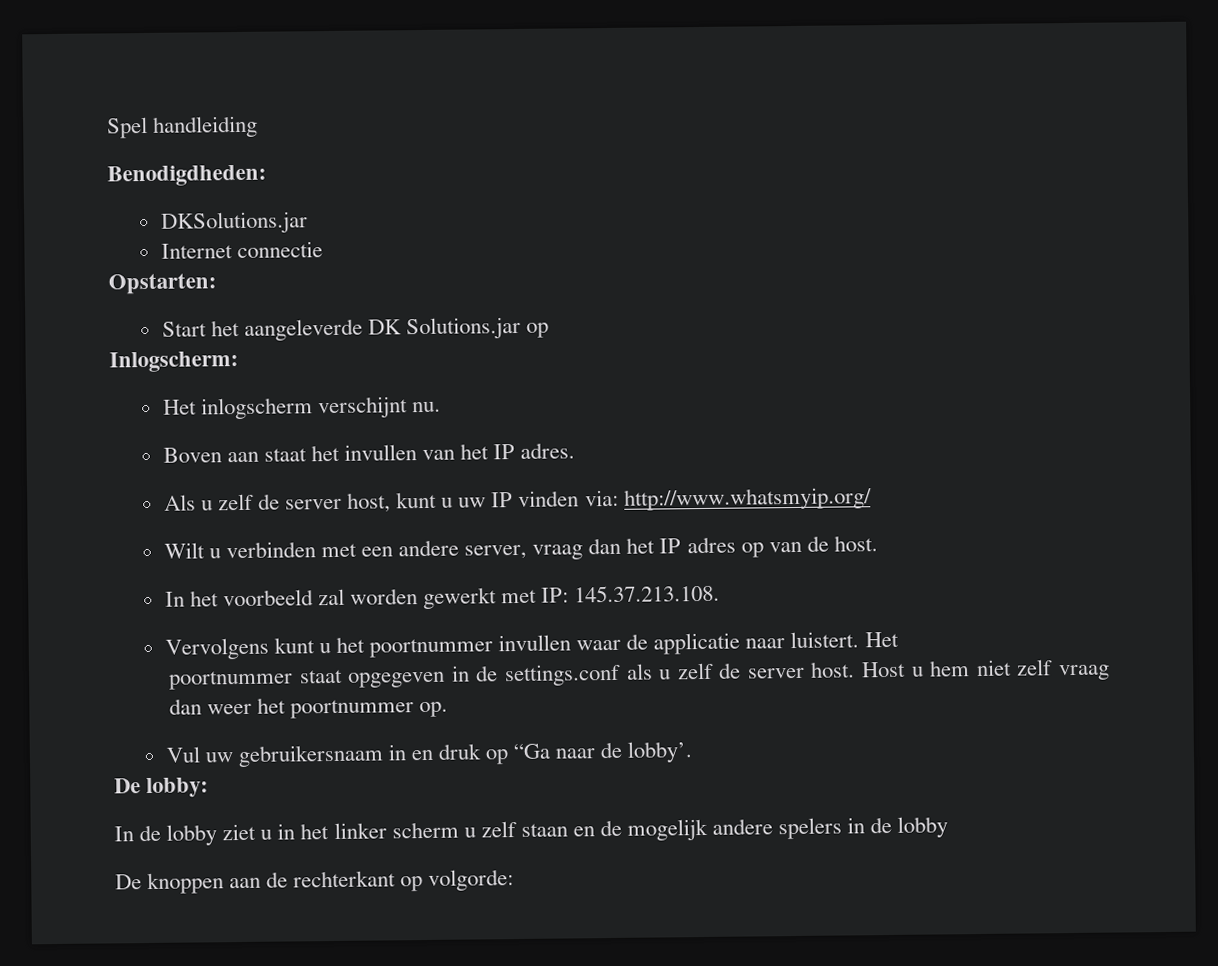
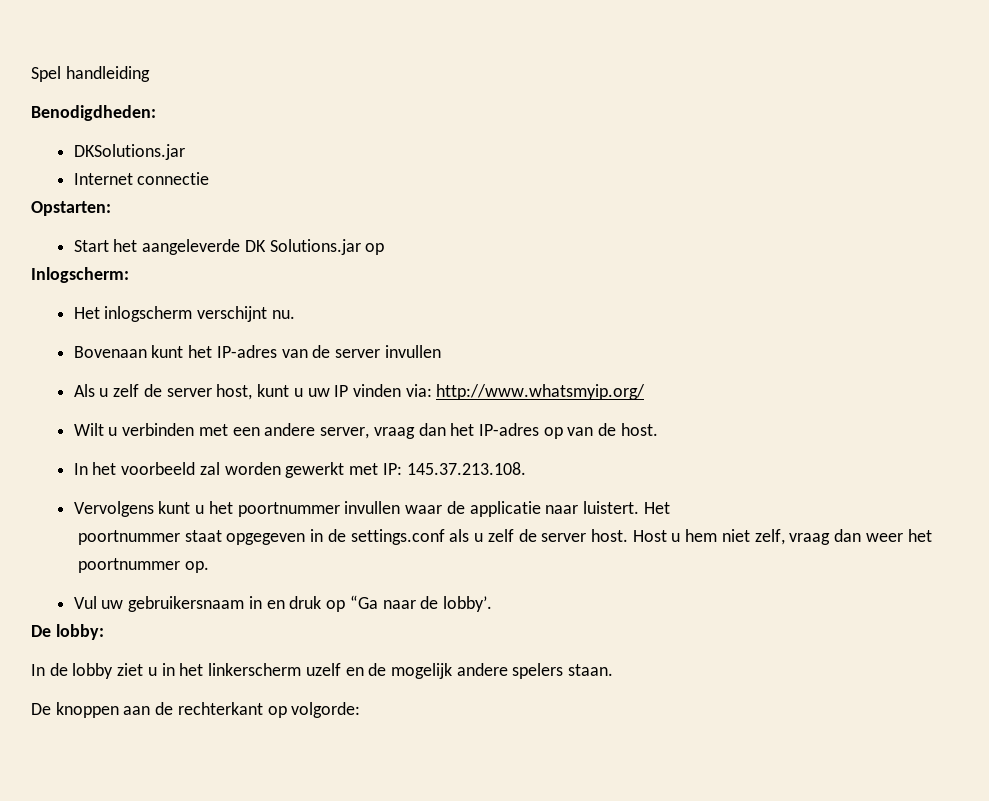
[162,442,576,463] Boven aan staat het invullen van het IP adres. -> [73,345,441,358] Bovenaan kunt het IP-adres van de server invullen
[659,536,736,554] IP adres -> [479,423,540,436] IP-adres
[1016,659,1054,676] zelf -> [754,529,785,545] zelf,
[333,821,568,839] linker scherm u zelf staan -> [208,663,341,676] linkerscherm uzelf
[847,816,949,838] in de lobby -> [568,664,614,676] staan.

